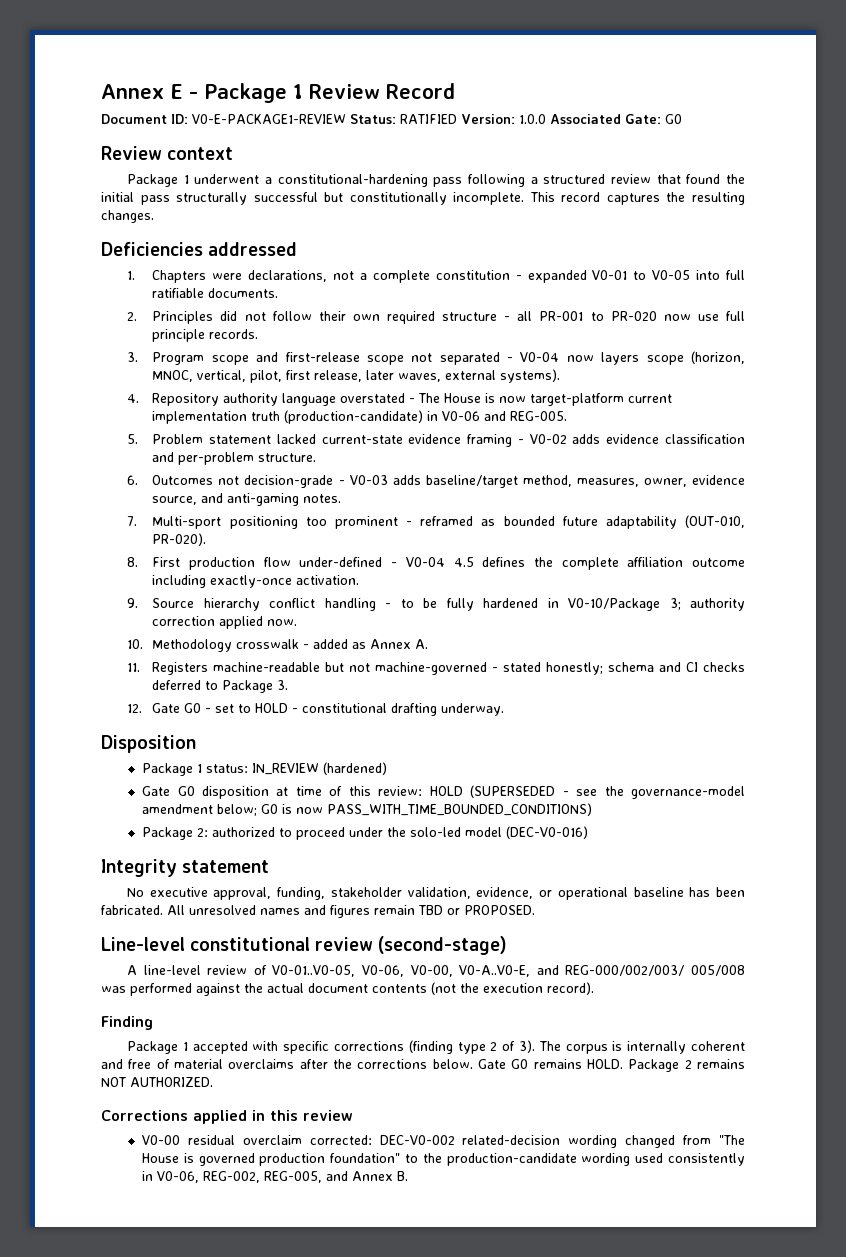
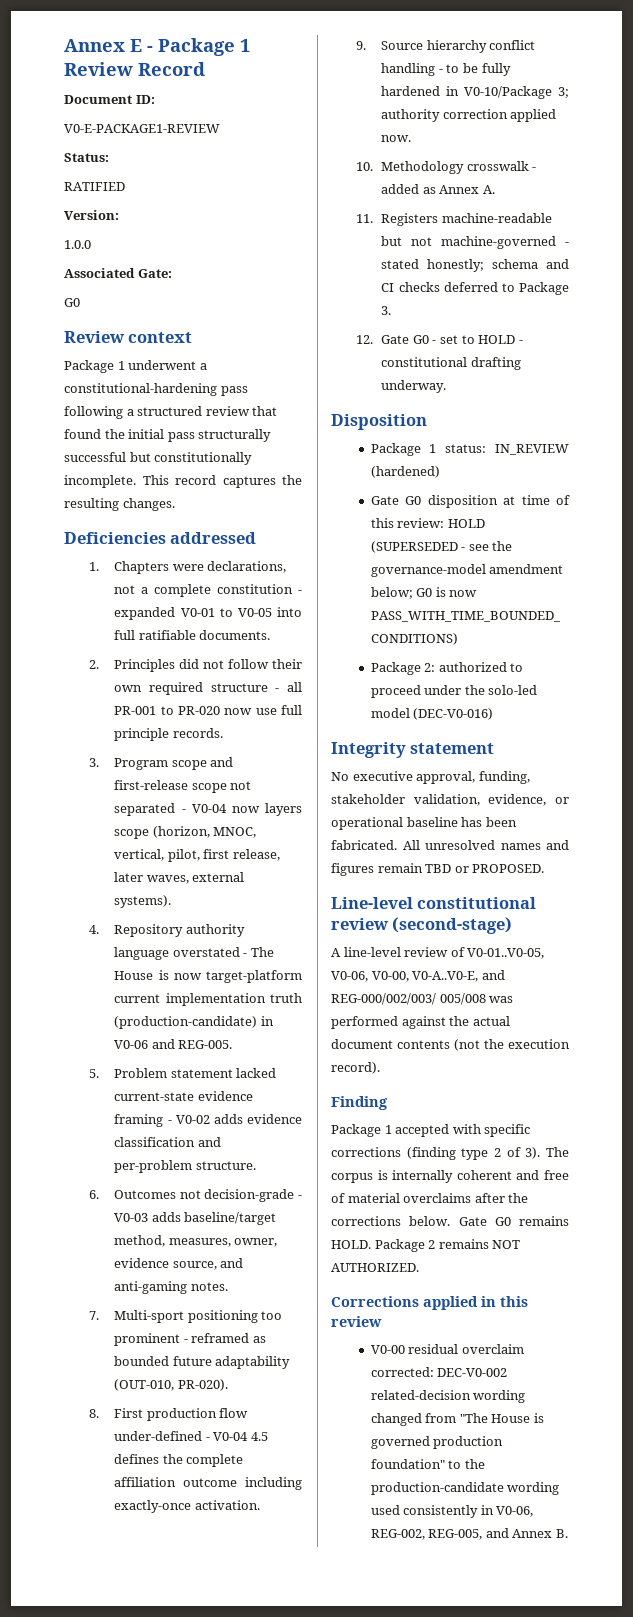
(188, 119) none -> (155, 99) //
(346, 119) none -> (220, 128) //
(396, 119) none -> (109, 157) //
(457, 119) none -> (125, 186) //
(515, 119) none -> (119, 215) //
(546, 119) none -> (91, 244) //
(661, 119) none -> (172, 273) //

